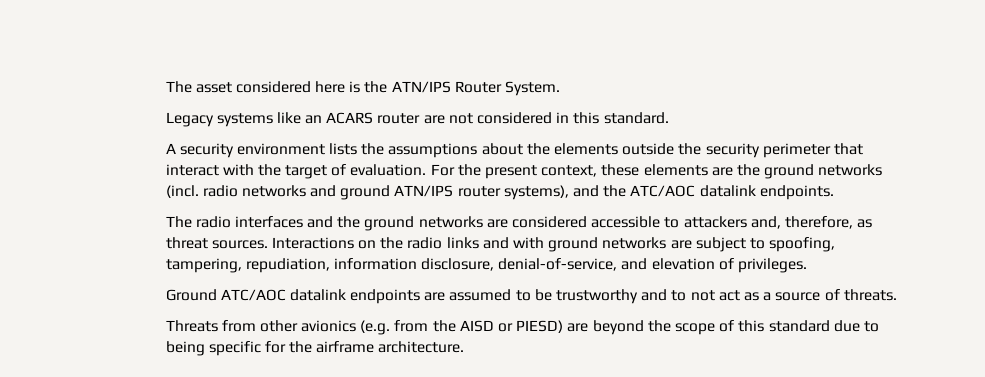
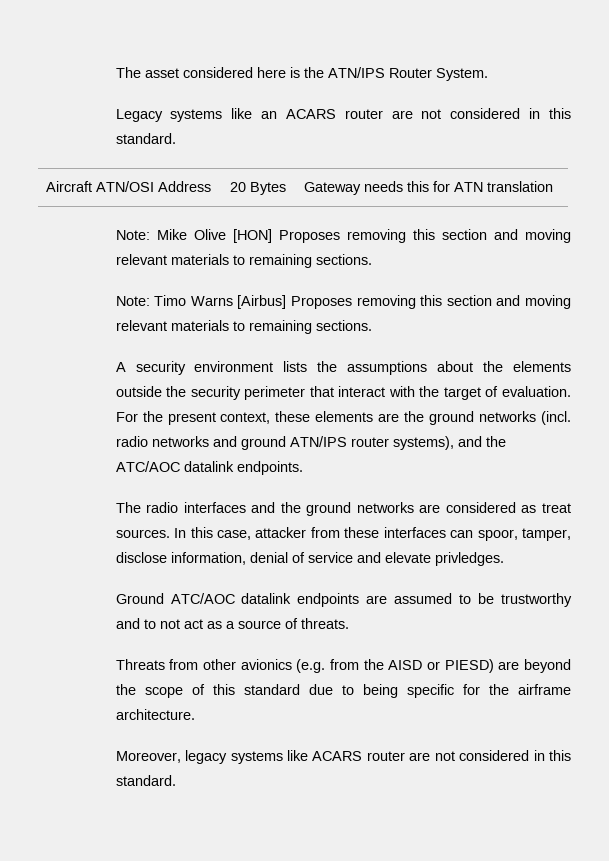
(669, 118) none -> [46,181,212,192] [230,182,287,195] [304,181,554,195] [115,229,571,243] [115,254,372,268] [115,295,571,309] [115,320,372,334] // Aircraft ATN/OSI Address | 20 Bytes | Gateway needs this for ATN translation // Note: Mike Olive [HON] Proposes removing this section and moving relevant materials to remaining sections. // Note: Timo Warns [Airbus] Proposes removing this section and moving relevant materials to remaining sections.
[591,216,873,229] [165,237,836,252] [165,258,808,273] accessible to attackers and, therefore, as threat sources. Interactions on the radio links and with ground networks are subject to spoofing, tampering, repudiation, information disclosure, denial-of-service, and elevation of privileges. -> [521,503,571,513] [115,527,571,541] [115,552,504,566] as treat sources. In this case, attacker from these interfaces can spoor, tamper, disclose information, denial of service and elevate privledges.
(465, 347) none -> [115,750,571,764] [115,775,176,786] // Moreover, legacy systems like ACARS router are not considered in this standard.

